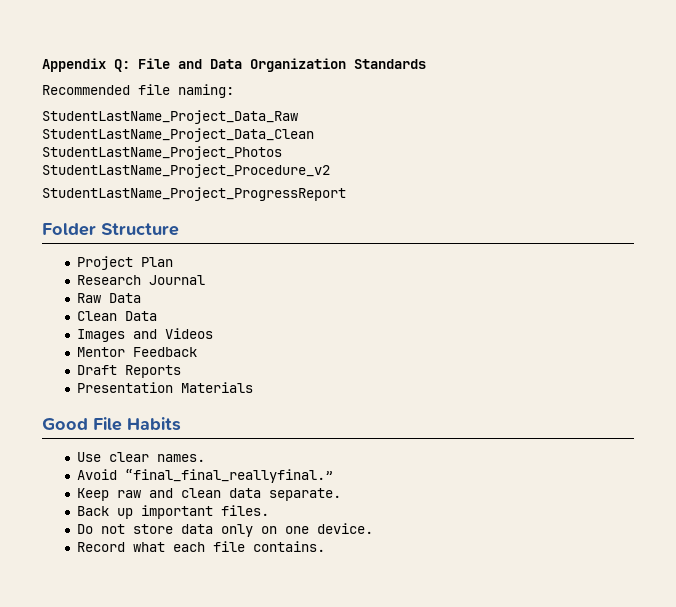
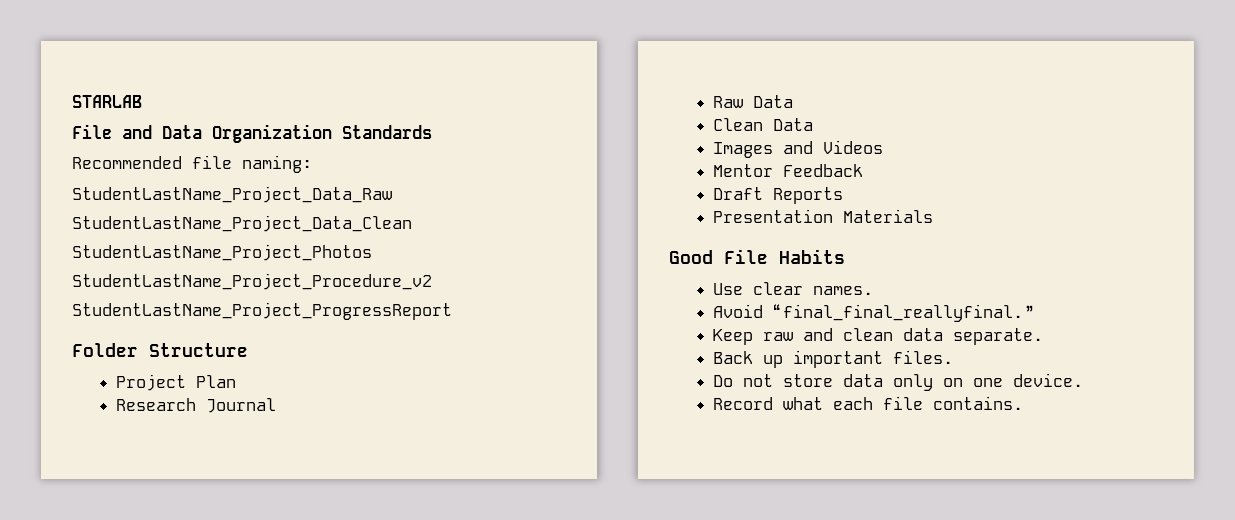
[42,58,130,72] Appendix Q: -> [72,95,142,108] STARLAB //

